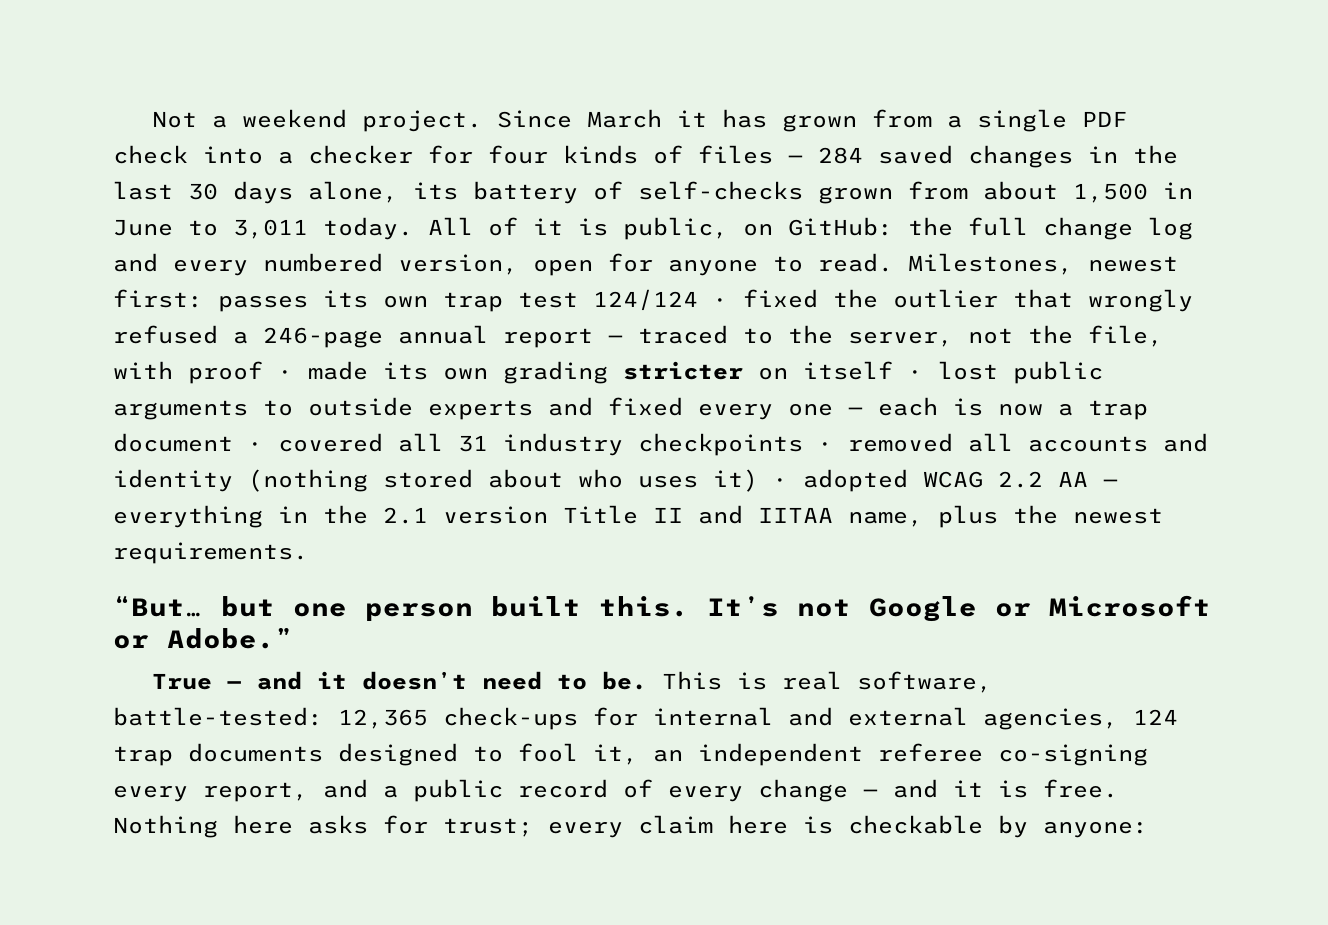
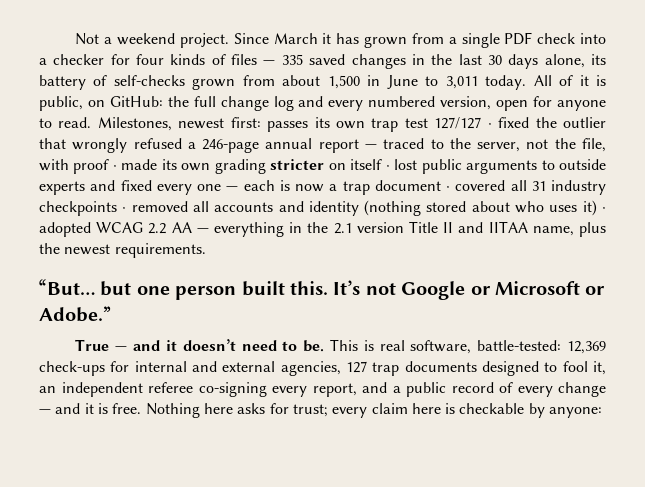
[818,147,863,164] 284 -> [281,54,303,65] 335
[593,289,698,311] 124/124 -> [434,117,482,129] 127/127
[338,709,428,729] 12,365 -> [567,341,606,354] 12,369
[1133,709,1178,725] 124 -> [346,361,367,373] 127

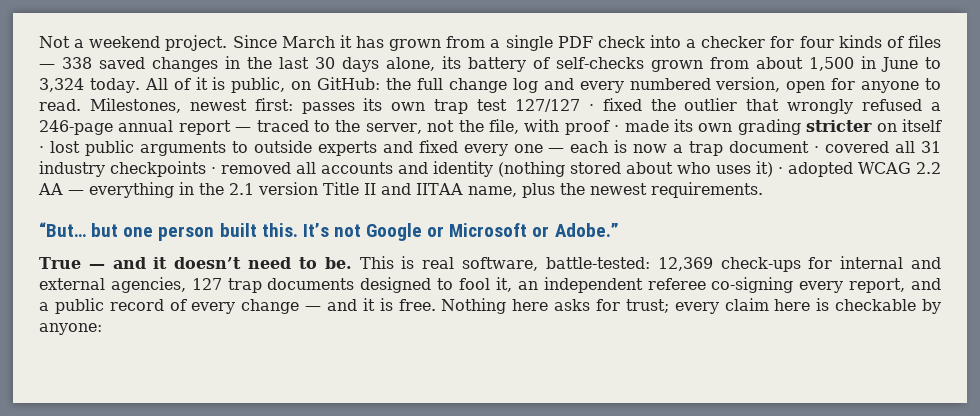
[281,54,303,65] 335 -> [62,57,92,69] 338
[445,76,478,89] 3,011 -> [39,78,84,92] 3,324

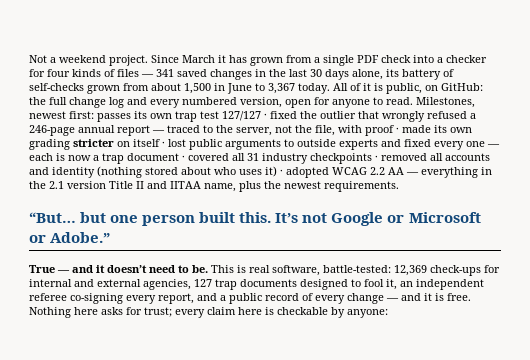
[62,57,92,69] 338 -> [156,69,174,77] 341
[39,78,84,92] 3,324 -> [268,83,295,94] 3,367

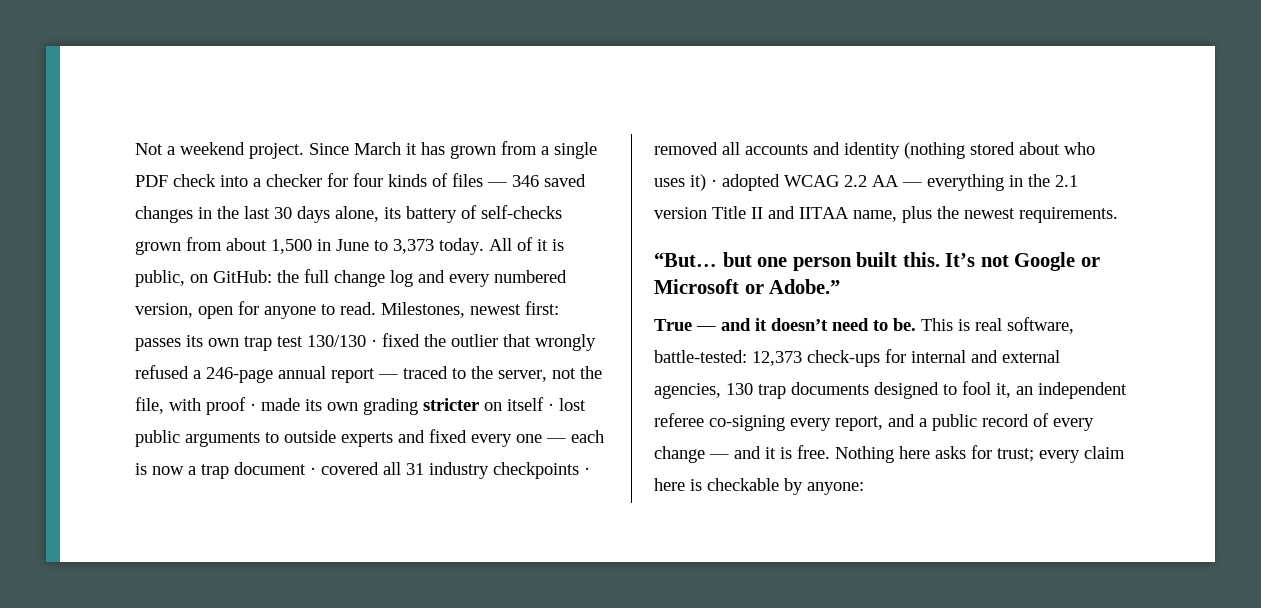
[156,69,174,77] 341 -> [512,175,539,187] 346
[268,83,295,94] 3,367 -> [393,239,434,254] 3,373
[222,111,261,121] 127/127 -> [307,335,366,347] 130/130
[394,265,427,276] 12,369 -> [752,351,802,366] 12,373
[194,279,212,287] 127 -> [726,383,753,395] 130

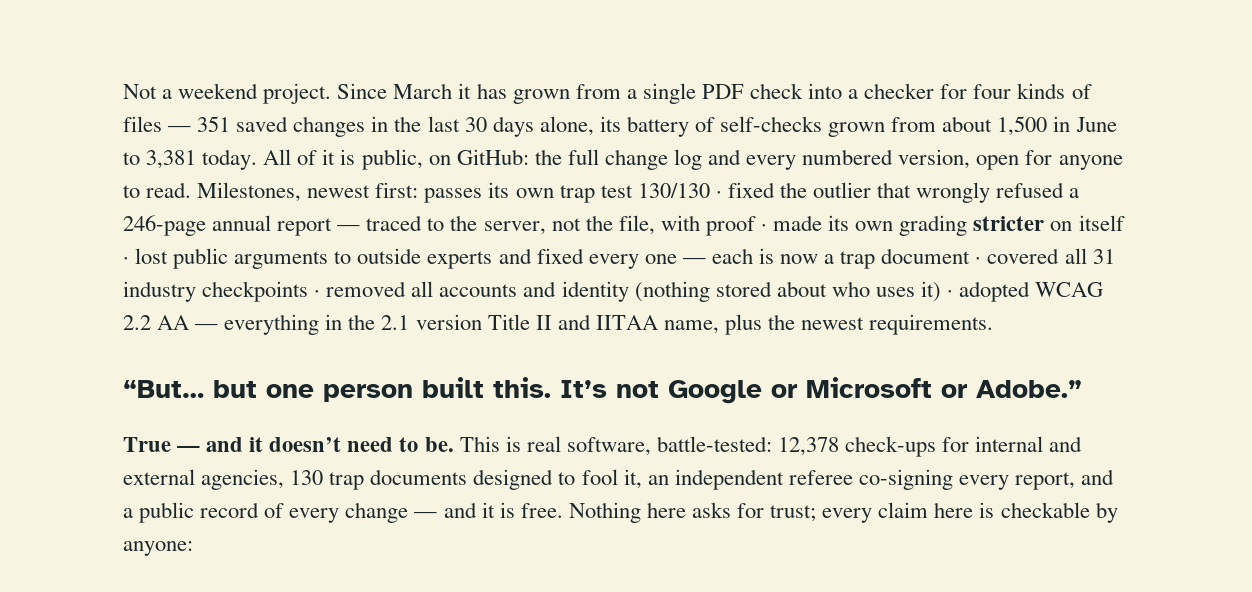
[512,175,539,187] 346 -> [197,116,231,132] 351
[393,239,434,254] 3,373 -> [146,150,197,169] 3,381
[752,351,802,366] 12,373 -> [777,437,839,456] 12,378

